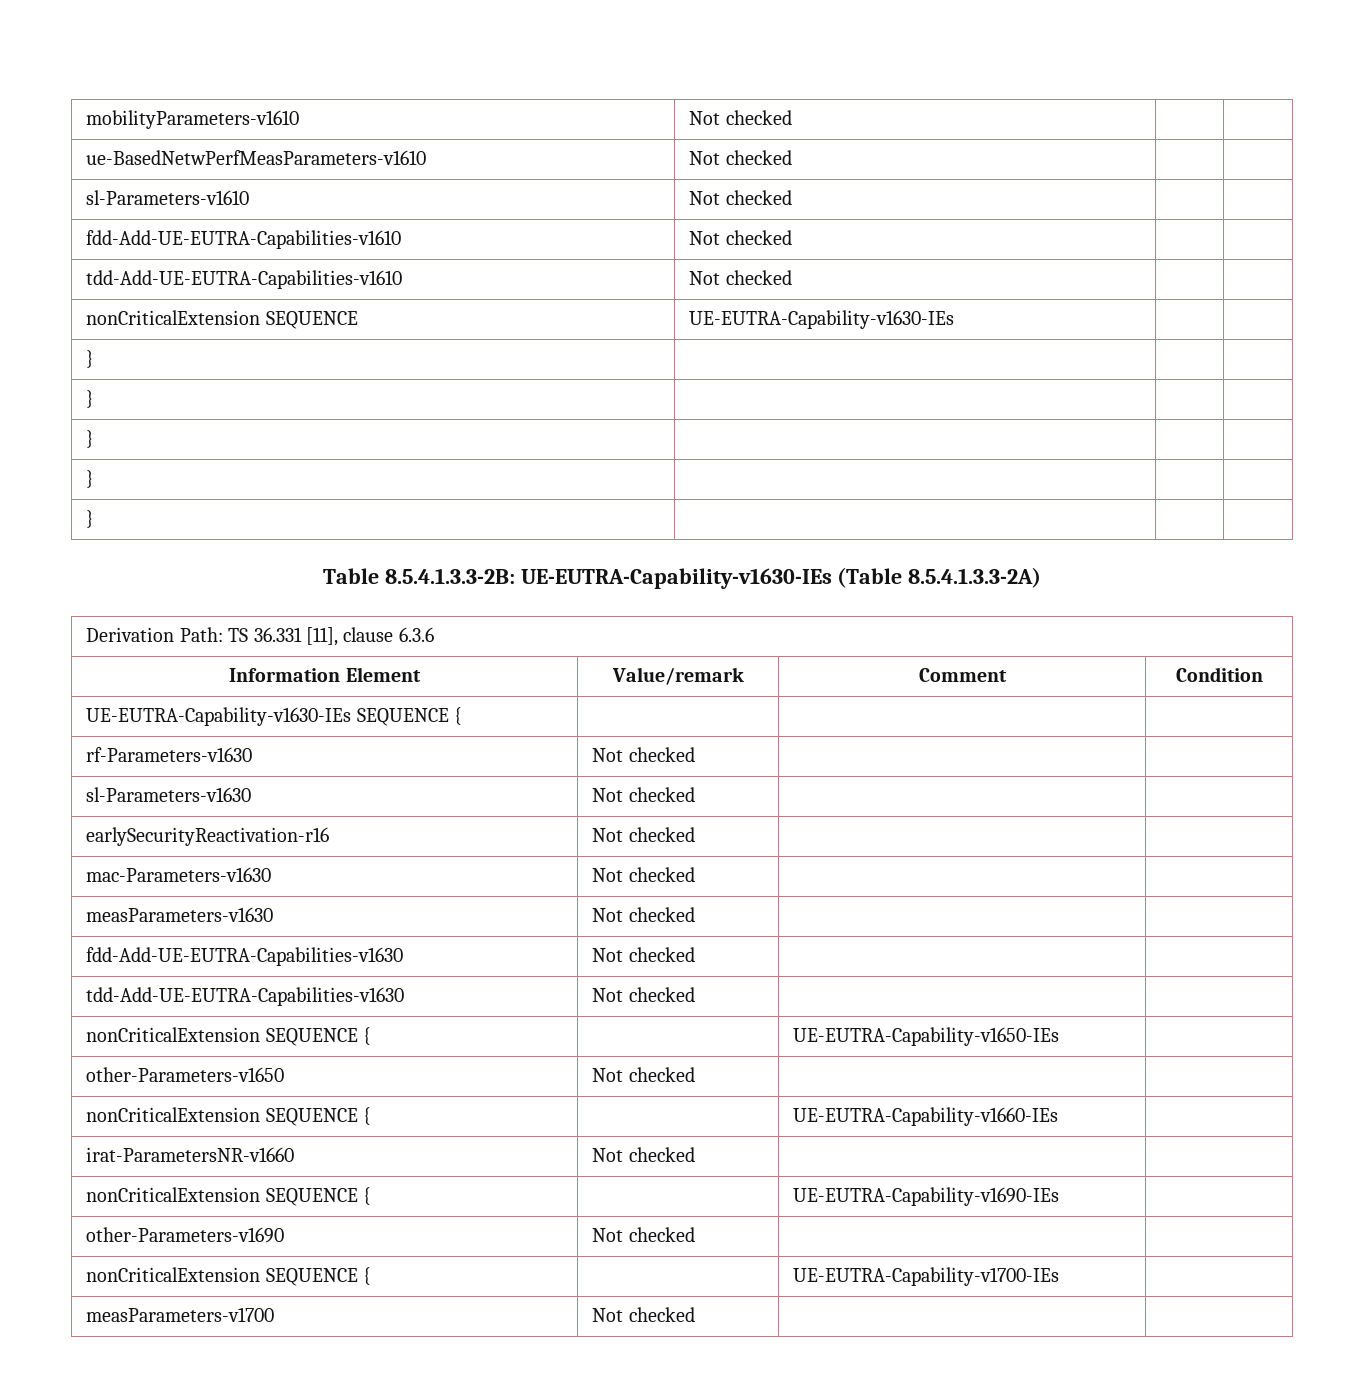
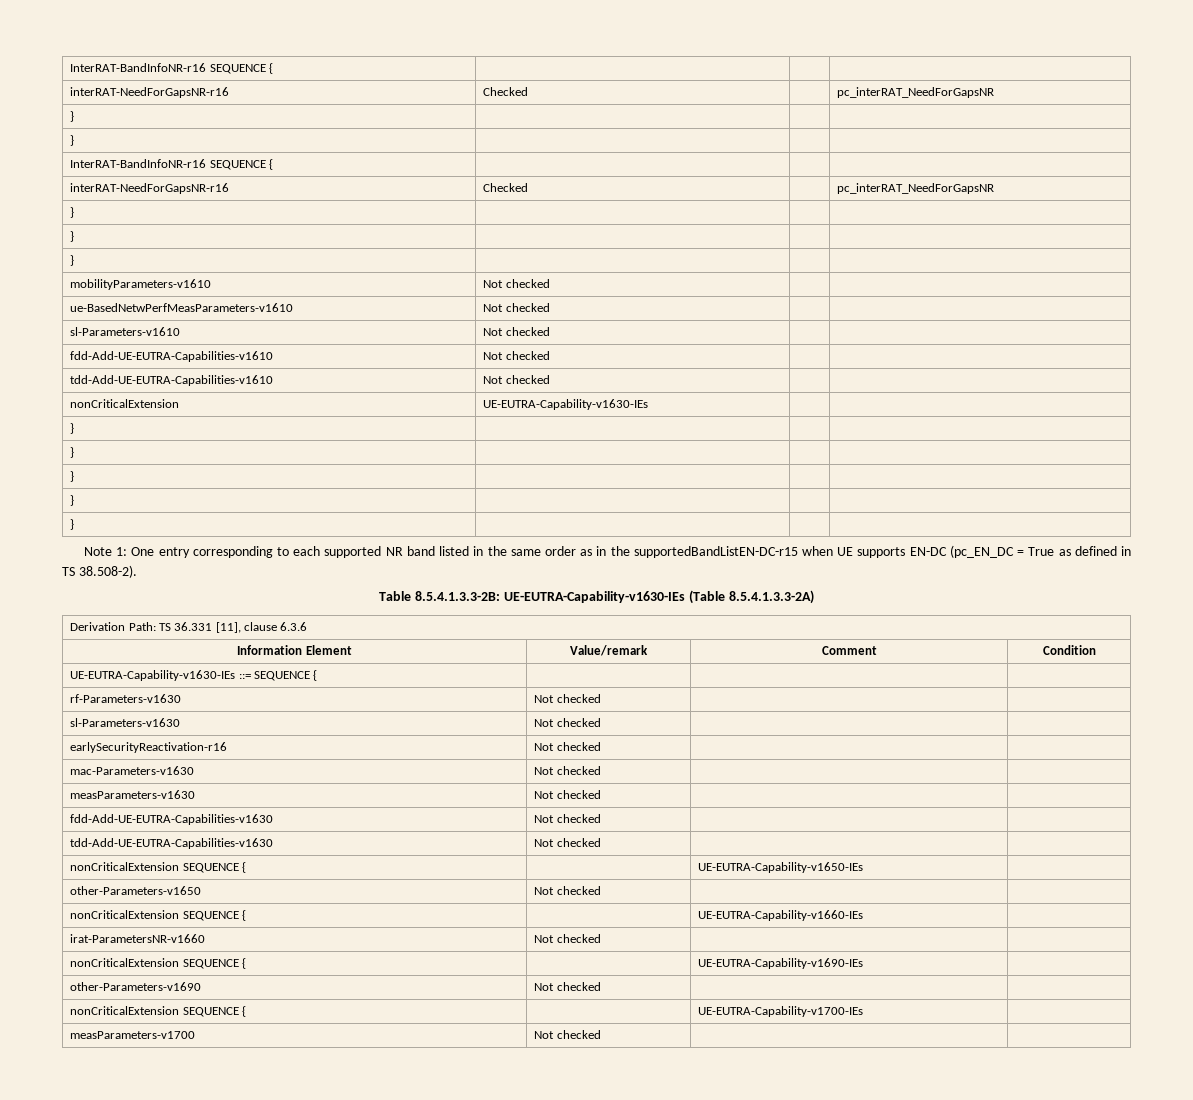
(86, 119) none -> [70,63,273,74] [70,87,230,98] [483,87,529,96] [837,87,995,98] [70,111,75,122] [70,135,75,146] [70,159,273,170] [70,183,230,194] [483,183,529,192] [837,183,995,194] [70,207,75,218] [70,231,75,242] [70,255,75,266] InterRAT-BandInfoNR-r16 SEQUENCE { | | | // interRAT-NeedForGapsNR-r16 | Checked | | pc_interRAT_NeedForGapsNR // } | | | // } | | | // InterRAT-BandInfoNR-r16 SEQUENCE { | | | // interRAT-NeedForGapsNR-r16 | Checked | | pc_interRAT_NeedForGapsNR // } | | | // } | | | // } | | | //
[265,311,358,329] SEQUENCE -> (180, 403) none
(95, 519) none -> [83,545,1132,558] [62,565,137,578] // Note 1: One entry corresponding to each supported NR band listed in the same order as in the supportedBandListEN-DC-r15 when UE supports EN-DC (pc_EN_DC = True as defined in TS 38.508-2).
(352, 716) none -> [238,674,251,679] ::=

